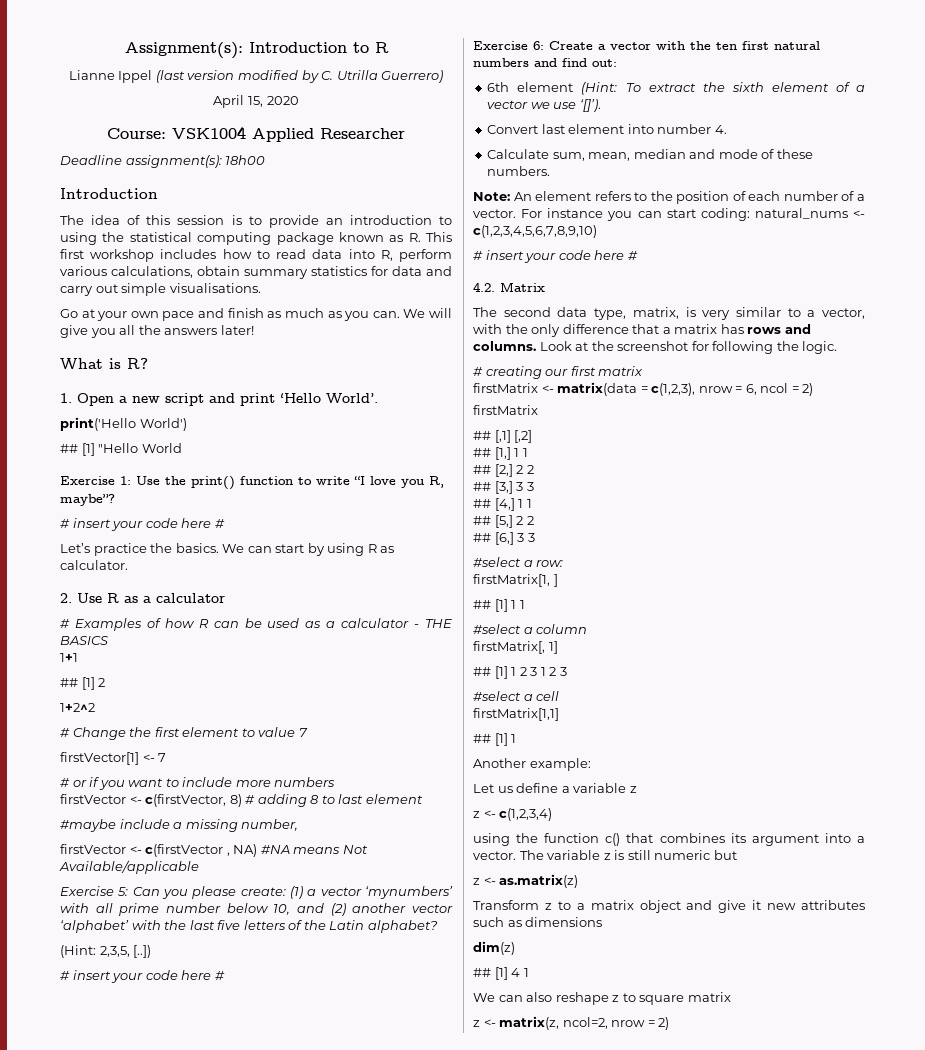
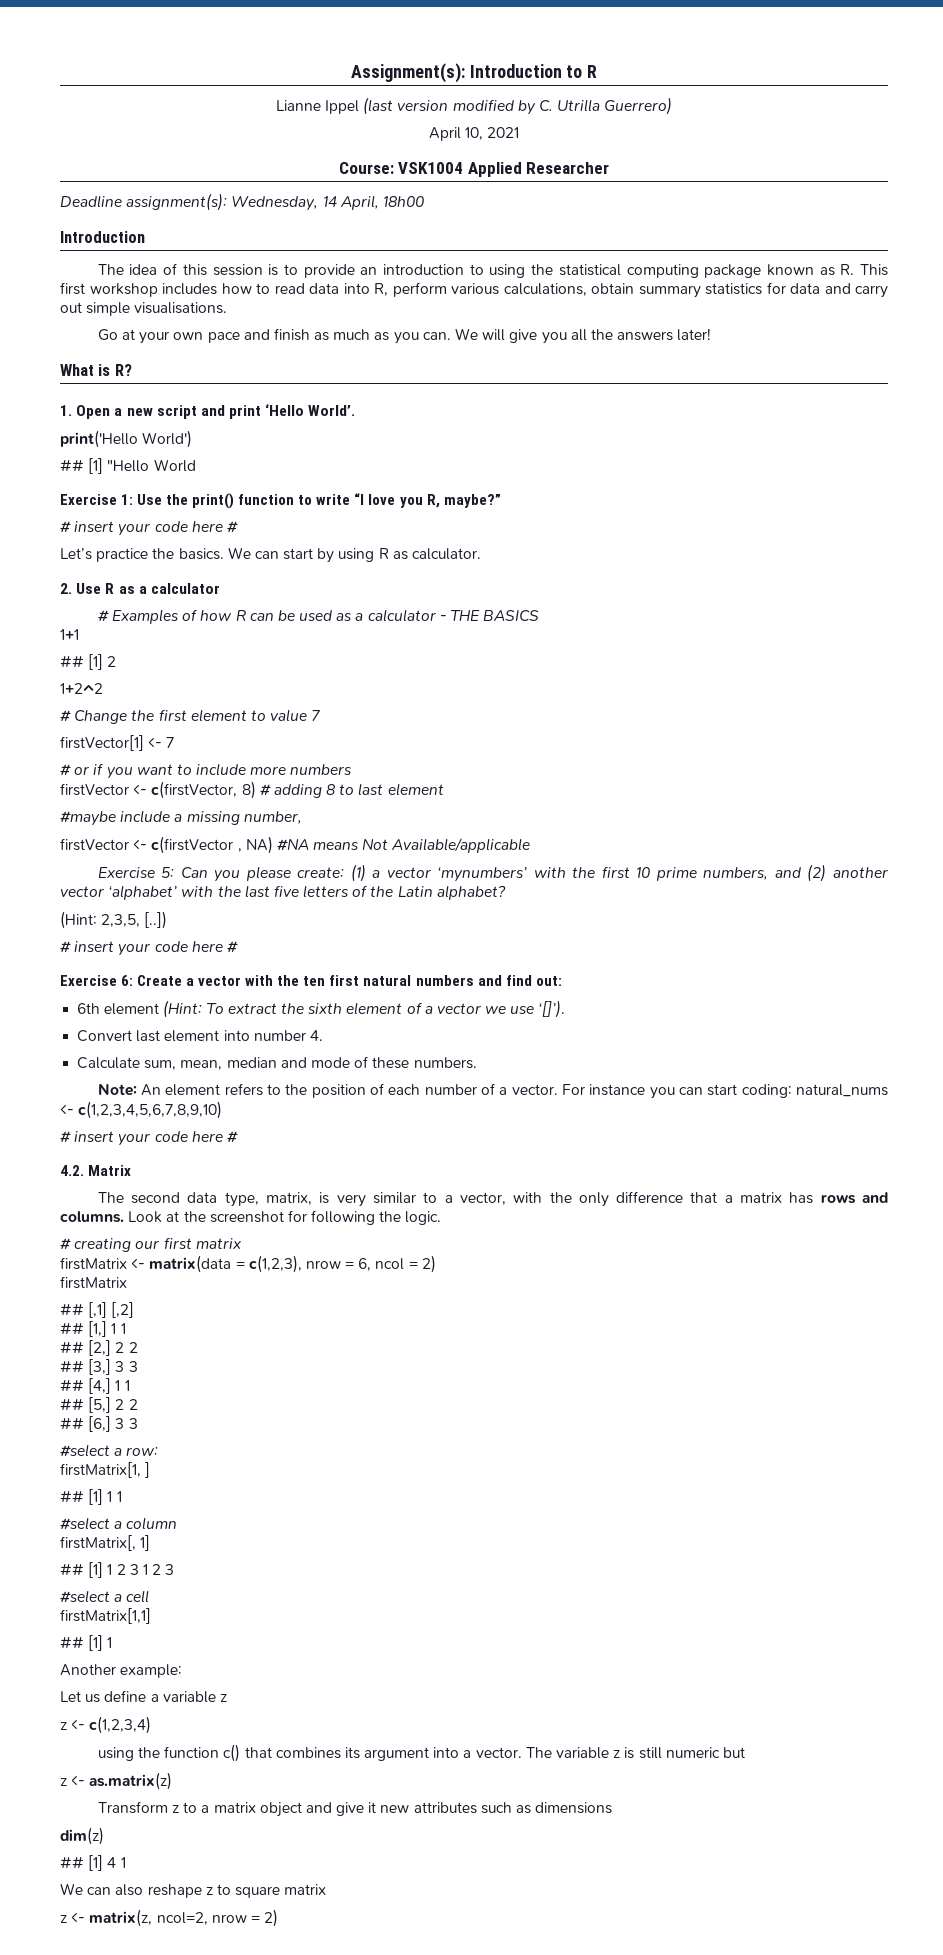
[248,96,299,107] 15, 2020 -> [465,127,520,140] 10, 2021
(222, 161) none -> [231,195,379,211] Wednesday, 14 April,
[60,494,115,506] maybe”? -> [443,494,501,508] maybe?”
[95,903,291,916] all prime number below 10, -> [572,866,769,881] the first 10 prime numbers,

